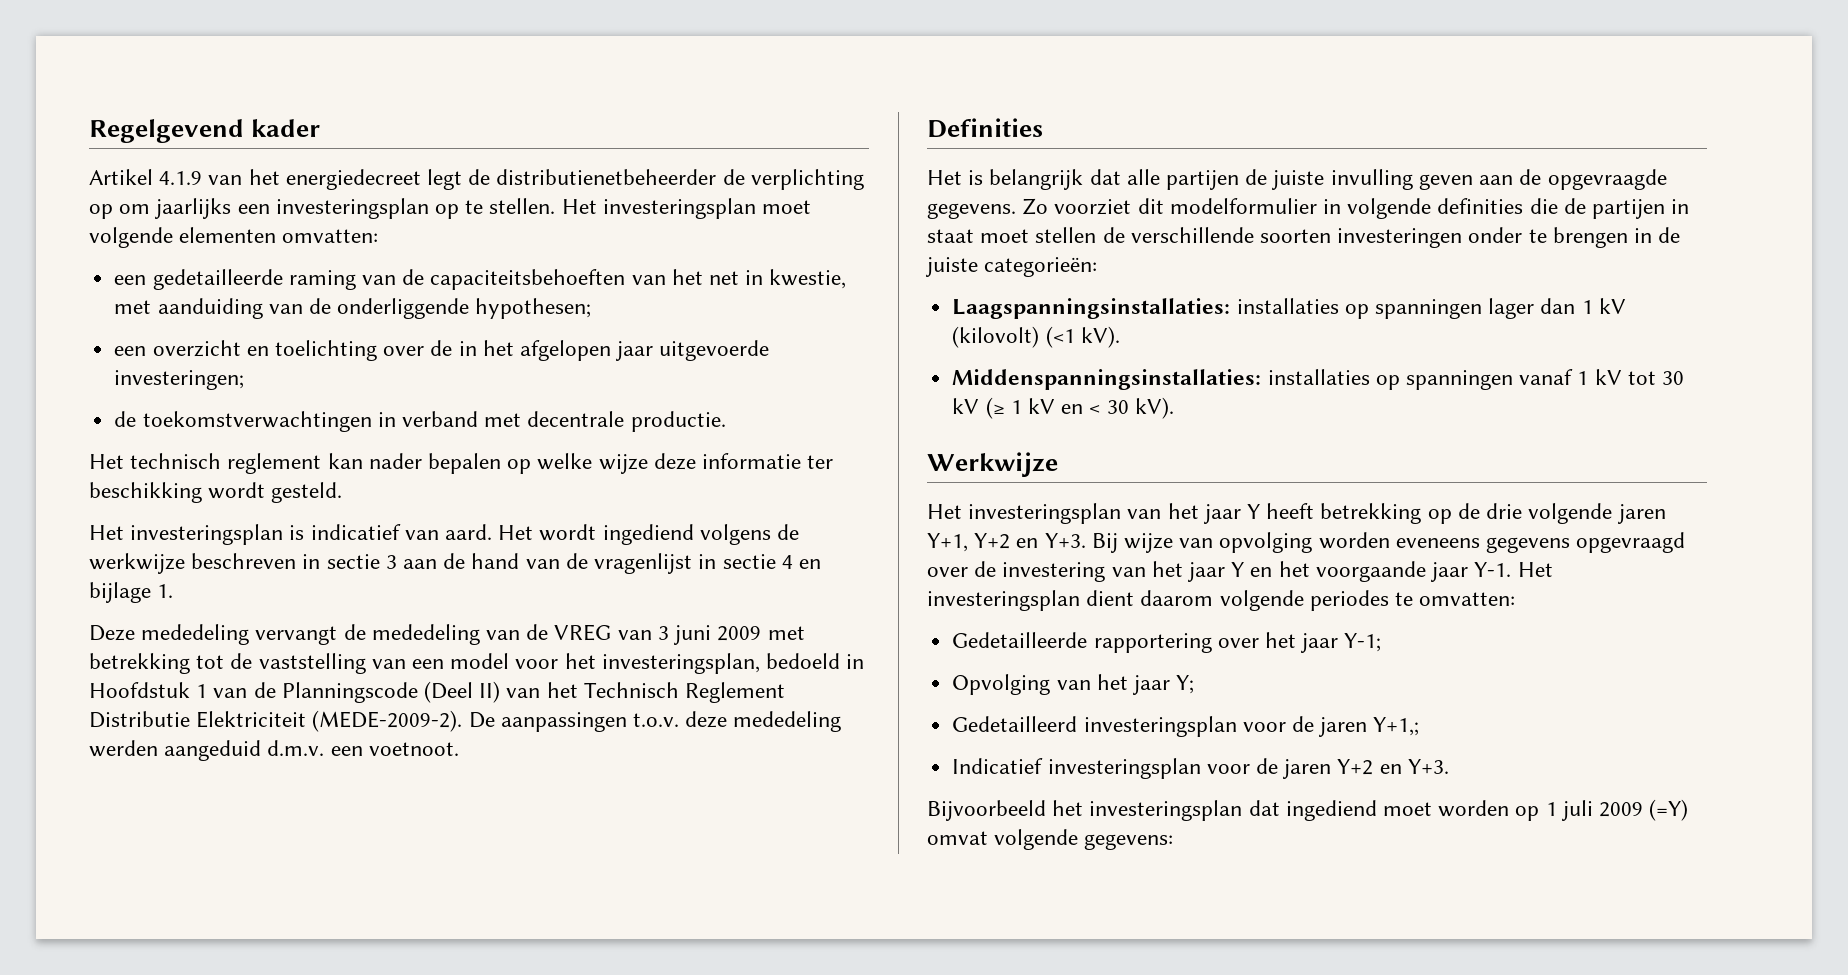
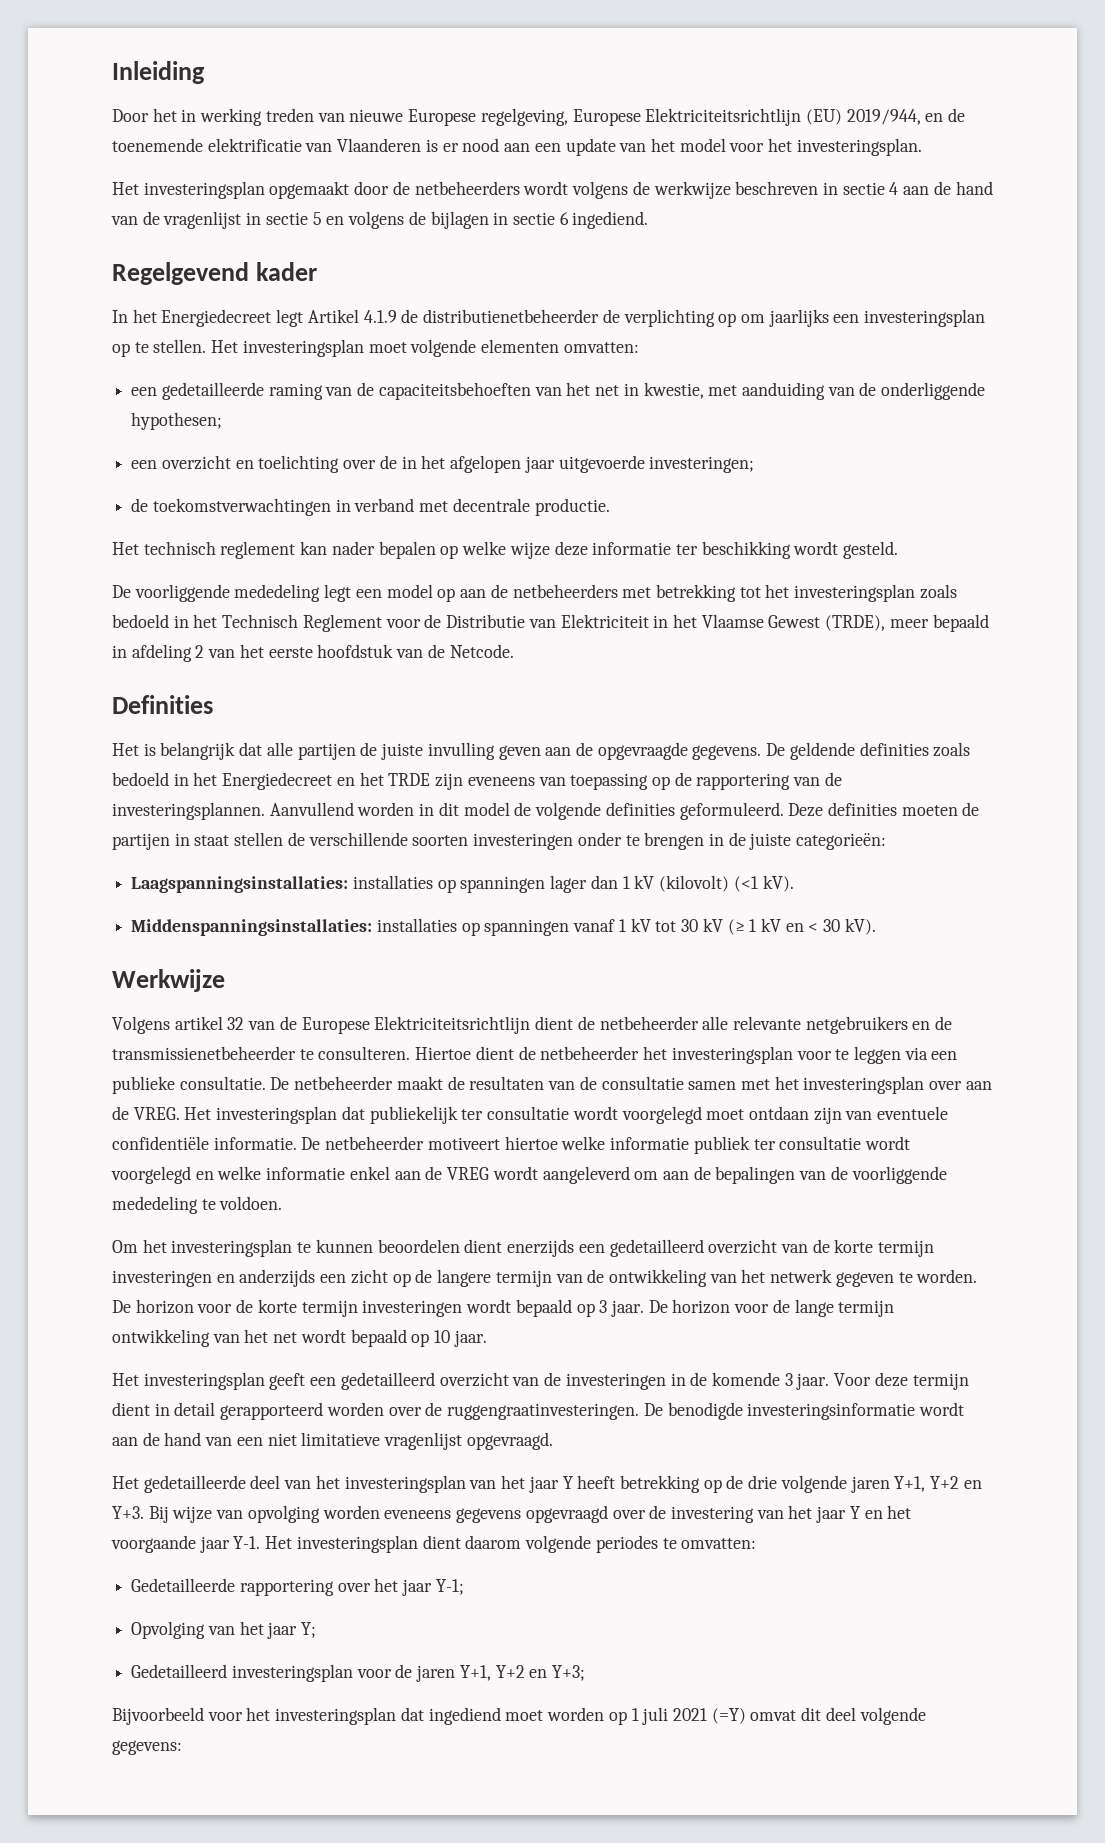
[89,119,321,143] [89,169,463,190] Regelgevend kader // Artikel 4.1.9 van het energiedecreet legt -> [112,61,205,84] [112,108,966,126] [112,138,922,156] [112,181,993,199] [111,211,649,229] [112,262,317,285] [112,309,397,327] Inleiding // Door het in werking treden van nieuwe Europese regelgeving, Europese Elektriciteitsrichtlijn (EU) 2019/944, en de toenemende elektrificatie van Vlaanderen is er nood aan een update van het model voor het investeringsplan. // Het investeringsplan opgemaakt door de netbeheerders wordt volgens de werkwijze beschreven in sectie 4 aan de hand van de vragenlijst in sectie 5 en volgens de bijlagen in sectie 6 ingediend. // Regelgevend kader // In het Energiedecreet legt Artikel 4.1.9
[89,524,800,545] [89,553,821,574] [89,582,174,603] [89,624,805,645] [89,653,865,674] [89,681,786,703] [89,710,842,732] [89,740,459,761] Het investeringsplan is indicatief van aard. Het wordt ingediend volgens de werkwijze beschreven in sectie 3 aan de hand van de vragenlijst in sectie 4 en bijlage 1. // Deze mededeling vervangt de mededeling van de VREG van 3 juni 2009 met betrekking tot de vaststelling van een model voor het investeringsplan, bedoeld in Hoofdstuk 1 van de Planningscode (Deel II) van het Technisch Reglement Distributie Elektriciteit (MEDE-2009-2). De aanpassingen t.o.v. deze mededeling werden aangeduid d.m.v. een voetnoot. -> [112,584,957,602] [112,614,989,632] [112,644,514,662] De voorliggende mededeling legt een model op aan de netbeheerders met betrekking tot het investeringsplan zoals bedoeld in het Technisch Reglement voor de Distributie van Elektriciteit in het Vlaamse Gewest (TRDE), meer bepaald in afdeling 2 van het eerste hoofdstuk van de Netcode.
[1022,198,1558,219] Zo voorziet dit modelformulier in volgende definities die -> [766,742,971,760] [112,772,842,790] [112,802,958,820] De geldende definities zoals bedoeld in het Energiedecreet en het TRDE zijn eveneens van toepassing op de rapportering van de investeringsplannen. Aanvullend worden in dit model de volgende definities geformuleerd. Deze definities moeten
[980,229,1030,243] moet -> (230, 840) none
[927,504,962,519] Het -> [112,1016,953,1034] [112,1046,958,1064] [112,1076,992,1094] [112,1106,949,1124] [112,1136,910,1154] [111,1166,947,1184] [112,1196,283,1214] [112,1239,935,1257] [112,1269,978,1287] [112,1299,895,1317] [112,1329,487,1347] [112,1372,969,1390] [112,1402,964,1420] [112,1432,553,1450] [112,1475,340,1493] Volgens artikel 32 van de Europese Elektriciteitsrichtlijn dient de netbeheerder alle relevante netgebruikers en de transmissienetbeheerder te consulteren. Hiertoe dient de netbeheerder het investeringsplan voor te leggen via een publieke consultatie. De netbeheerder maakt de resultaten van de consultatie samen met het investeringsplan over aan de VREG. Het investeringsplan dat publiekelijk ter consultatie wordt voorgelegd moet ontdaan zijn van eventuele confidentiële informatie. De netbeheerder motiveert hiertoe welke informatie publiek ter consultatie wordt voorgelegd en welke informatie enkel aan de VREG wordt aangeleverd om aan de bepalingen van de voorliggende mededeling te voldoen. // Om het investeringsplan te kunnen beoordelen dient enerzijds een gedetailleerd overzicht van de korte termijn investeringen en anderzijds een zicht op de langere termijn van de ontwikkeling van het netwerk gegeven te worden. De horizon voor de korte termijn investeringen wordt bepaald op 3 jaar. De horizon voor de lange termijn ontwikkeling van het net wordt bepaald op 10 jaar. // Het investeringsplan geeft een gedetailleerd overzicht van de investeringen in de komende 3 jaar. Voor deze termijn dient in detail gerapporteerd worden over de ruggengraatinvesteringen. De benodigde investeringsinformatie wordt aan de hand van een niet limitatieve vragenlijst opgevraagd. // Het gedetailleerde deel van het
[1373,717,1420,736] [952,758,1449,779] Y+1,; // Indicatief investeringsplan voor de jaren Y+2 en Y+3. -> [459,1665,586,1681] Y+1, Y+2 en Y+3;
(1046, 810) none -> [207,1712,243,1721] voor
[1599,802,1644,817] 2009 -> [672,1708,707,1721] 2021
(988, 838) none -> [801,1707,856,1721] dit deel

